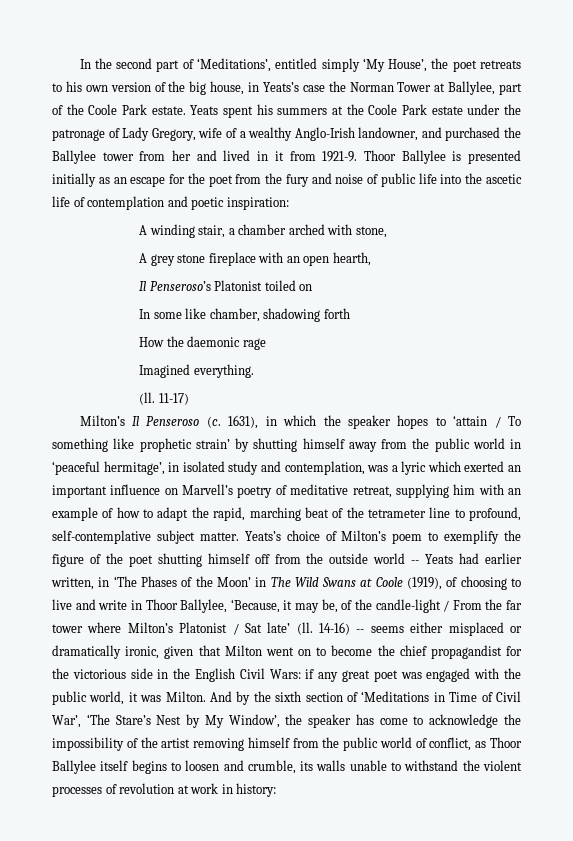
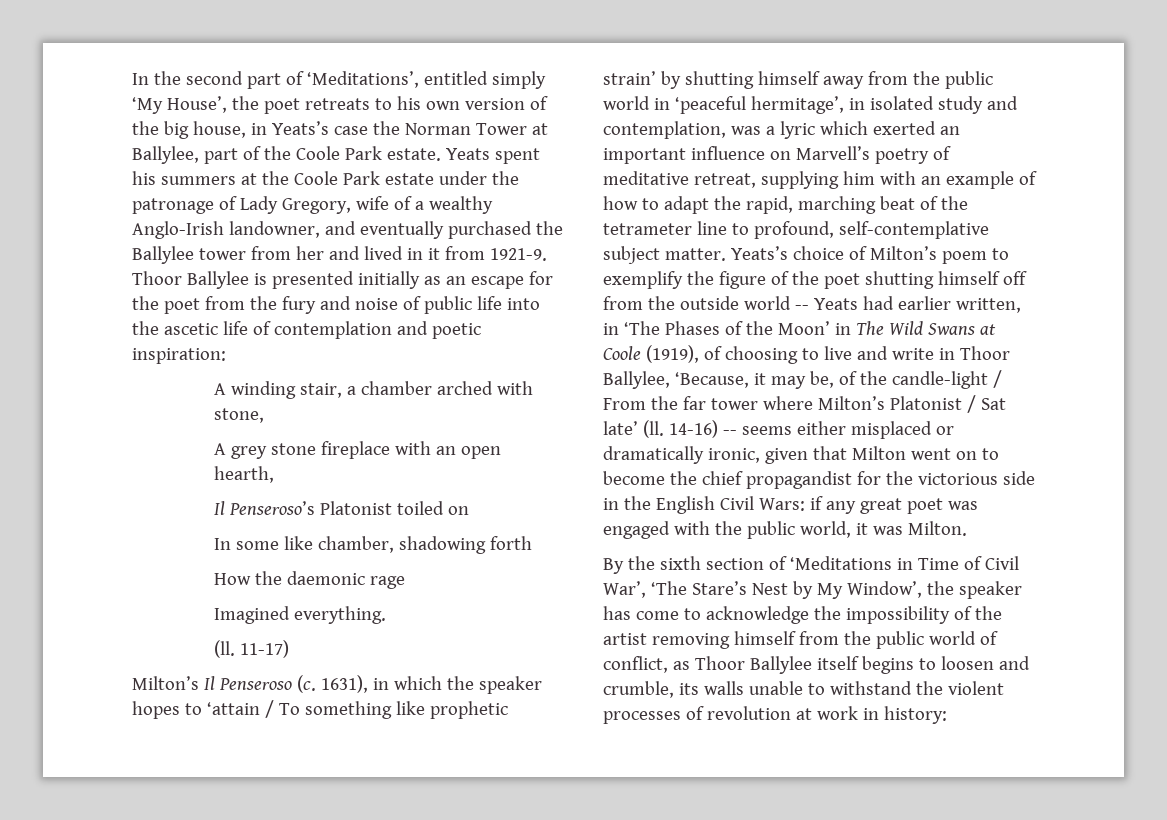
(442, 132) none -> [359,221,444,239] eventually
[209,691,251,705] And by -> [603,558,624,574] // By

